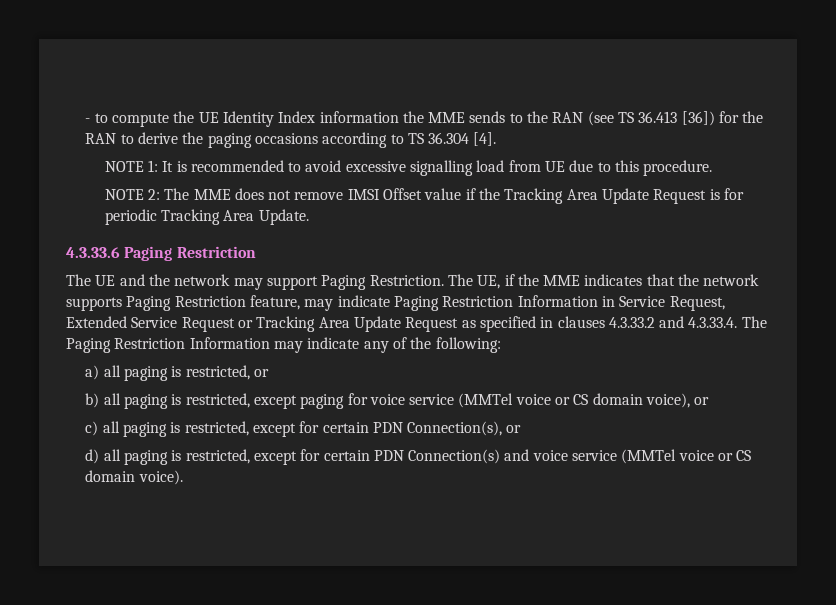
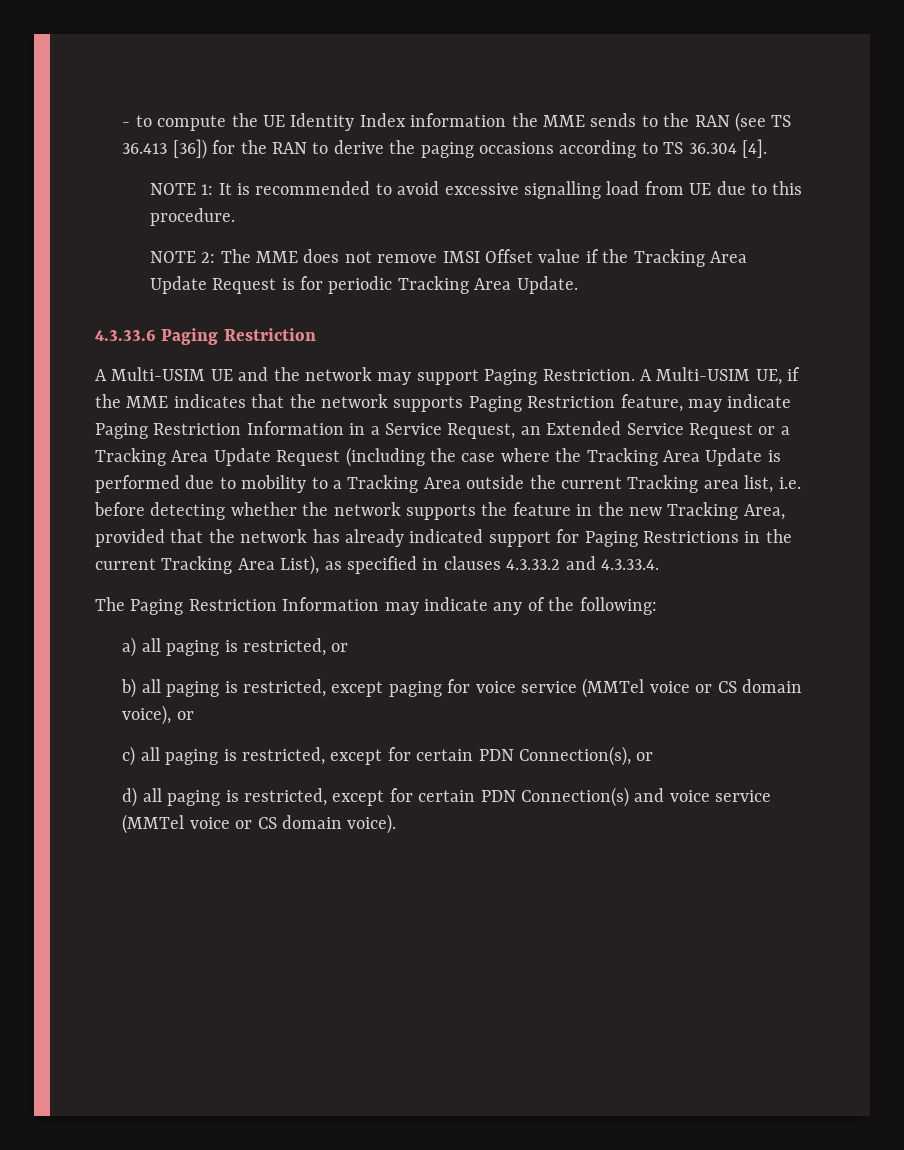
[66,274,91,286] The -> [95,367,206,381] A Multi-USIM
[447,274,473,286] The -> [639,367,751,381] A Multi-USIM
(615, 301) none -> [370,426,380,435] a
(725, 303) none -> [520,426,541,435] an
[256,316,459,332] Tracking Area Update Request -> [780,426,790,435] [95,447,781,467] [95,475,801,493] [94,502,785,520] [95,529,792,547] [95,555,320,575] a Tracking Area Update Request (including the case where the Tracking Area Update is performed due to mobility to a Tracking Area outside the current Tracking area list, i.e. before detecting whether the network supports the feature in the new Tracking Area, provided that the network has already indicated support for Paging Restrictions in the current Tracking Area List),
(738, 322) none -> (659, 564) //

